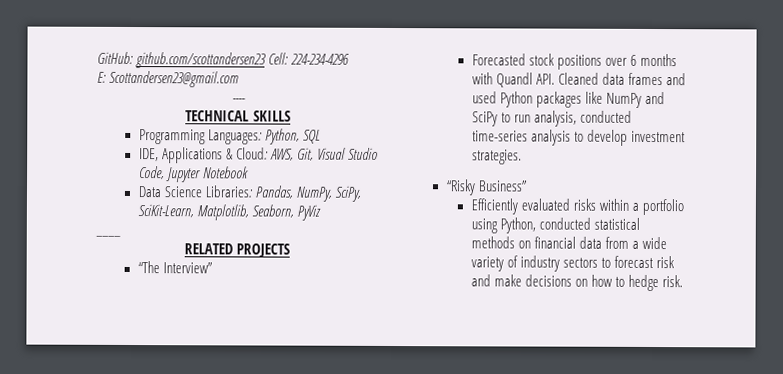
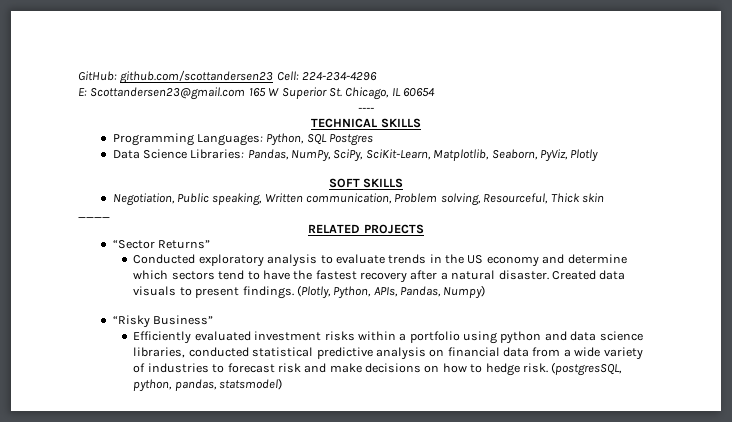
(240, 79) none -> [248,87,435,100] 165 W Superior St. Chicago, IL 60654
[138,147,378,164] [138,166,249,183] // IDE, Applications & Cloud: AWS, Git, Visual Studio Code, Jupyter Notebook -> [329,134,374,146] Postgres
[296,204,321,221] [95,234,121,237] [183,243,291,258] [137,261,213,274] [471,53,677,70] [471,72,686,88] [471,91,665,108] [471,110,632,127] [471,129,686,146] [471,149,522,165] PyViz // ____ // RELATED PROJECTS // “The Interview” // Forecasted stock positions over 6 months with Quandl API. Cleaned data frames and used Python packages like NumPy and SciPy to run analysis, conducted time-series analysis to develop investment strategies. -> [539,149,599,162] [328,178,404,188] [112,193,604,206] [78,217,110,219] [308,224,424,234] [112,240,210,249] [133,254,627,267] [133,270,626,283] [133,285,486,299] PyViz, Plotly // SOFT SKILLS // Negotiation, Public speaking, Written communication, Problem solving, Resourceful, Thick skin // ____ // RELATED PROJECTS // “Sector Returns” // Conducted exploratory analysis to evaluate trends in the US economy and determine which sectors tend to have the fastest recovery after a natural disaster. Created data visuals to present findings. (Plotly, Python, APIs, Pandas, Numpy)
(570, 204) none -> [254,331,322,341] investment
[499,217,640,234] [470,236,515,249] Python, conducted statistical methods -> [500,331,643,344] [133,347,426,360] python and data science libraries, conducted statistical predictive analysis
[519,255,598,272] industry sectors -> [147,363,209,373] industries
(683, 281) none -> [551,362,623,376] [133,378,283,392] (postgresSQL, python, pandas, statsmodel)

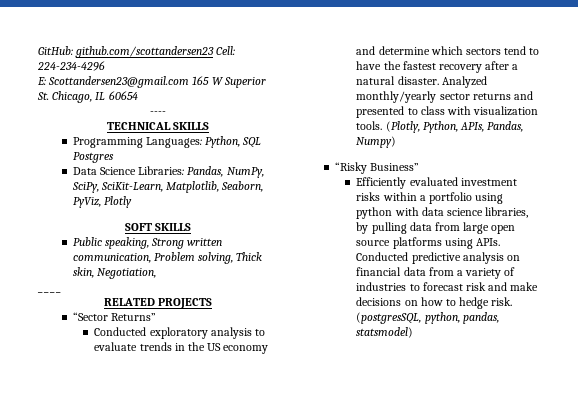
[112,193,175,206] Negotiation, -> (192, 227) none
[264,193,303,203] Written -> [151,238,223,249] Strong written
[483,193,604,204] Resourceful, Thick skin -> [236,252,263,261] [72,267,156,279] Thick skin, Negotiation,
[551,270,626,280] [133,286,294,299] Created data visuals to present findings. -> [441,76,487,88] [356,91,533,103] [356,106,539,118] [356,121,383,130] Analyzed monthly/yearly sector returns and presented to class with visualization tools.
[544,331,567,341] and -> [394,207,419,216] with
[188,347,314,357] conducted statistical -> [356,222,516,234] [356,237,500,249] [356,252,409,261] by pulling data from large open source platforms using APIs. Conducted
[574,347,601,357] wide -> (463, 273) none

